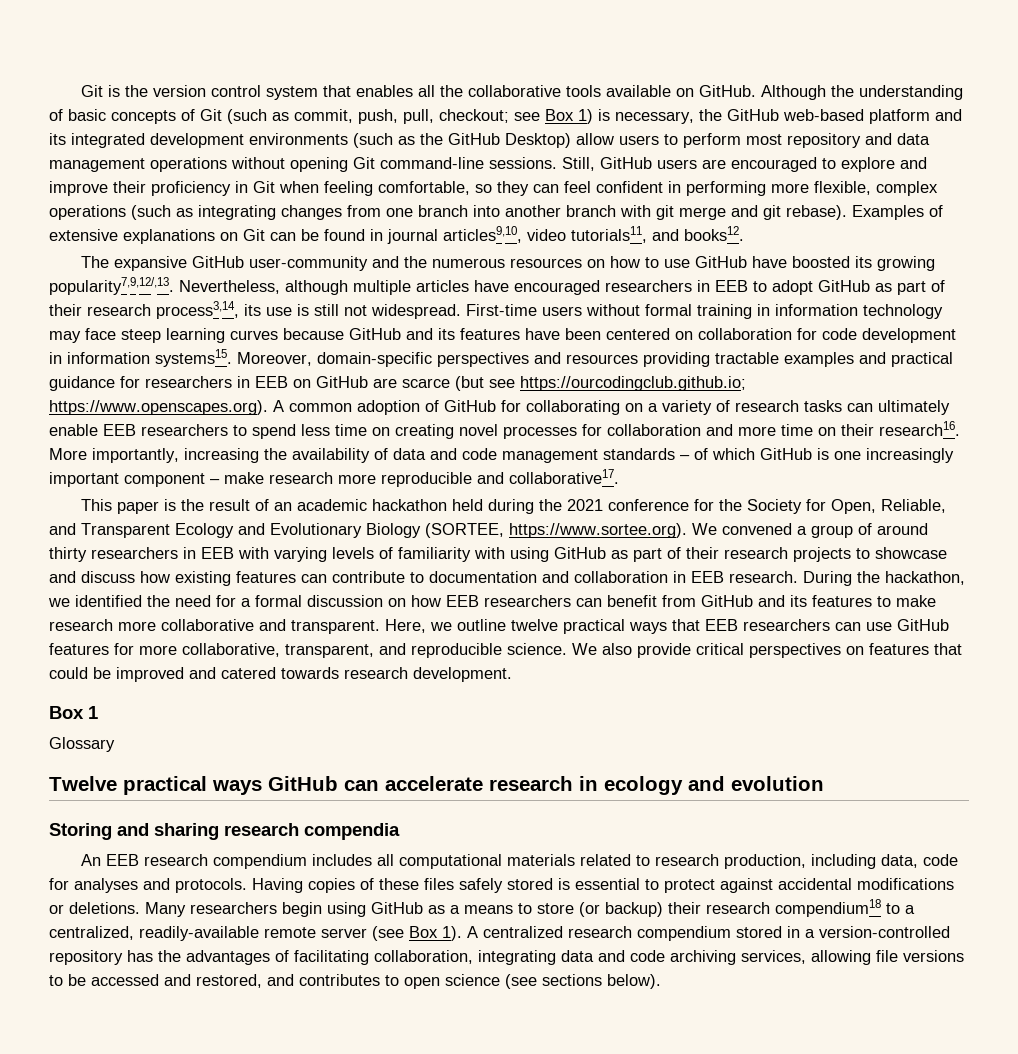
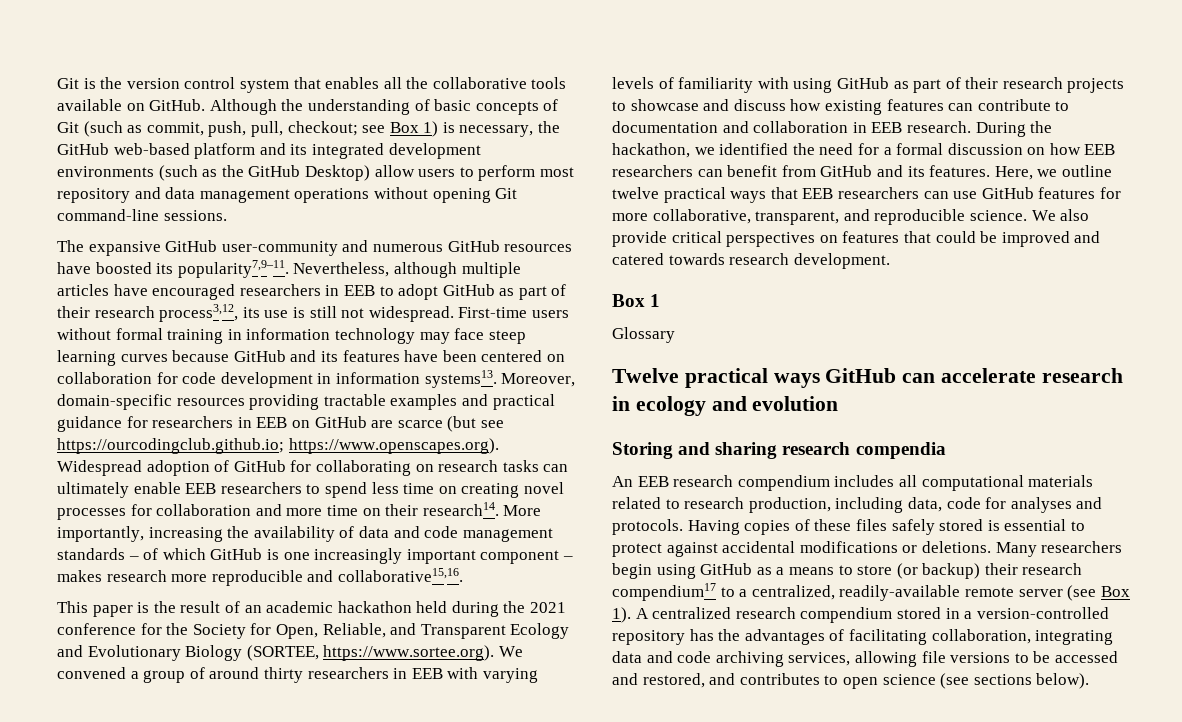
[562,157,927,172] [49,181,938,196] [49,205,943,220] [49,226,744,244] Still, GitHub users are encouraged to explore and improve their proficiency in Git when feeling comfortable, so they can feel confident in performing more flexible, complex operations (such as integrating changes from one branch into another branch with git merge and git rebase). Examples of extensive explanations on Git can be found in journal articles9,10, video tutorials11, and books12. -> (227, 215) none
[403,256,747,268] the numerous resources on how to use GitHub -> [372,240,573,252] numerous GitHub resources
[876,256,935,271] [49,277,174,295] growing popularity7,9,12/,13. -> [177,260,289,278] popularity7,9–11.
[156,301,239,319] process3,14, -> [159,304,239,322] process3,12,
[155,349,232,367] systems15. -> [424,370,497,388] systems13.
[437,352,561,367] perspectives and -> (172, 402) none
[273,400,352,412] A common -> [57,460,142,476] Widespread
[648,400,730,415] a variety of -> (434, 468) none
[879,421,960,436] research16. -> [422,502,499,516] research14.
[224,472,264,484] make -> [57,570,102,582] makes
[509,469,619,484] collaborative17. -> [337,568,463,582] collaborative15,16.
[812,595,936,607] [49,619,380,634] features to make research more collaborative and transparent. -> [929,165,991,177] features.
[775,899,881,917] compendium18 -> [612,583,716,601] compendium17

